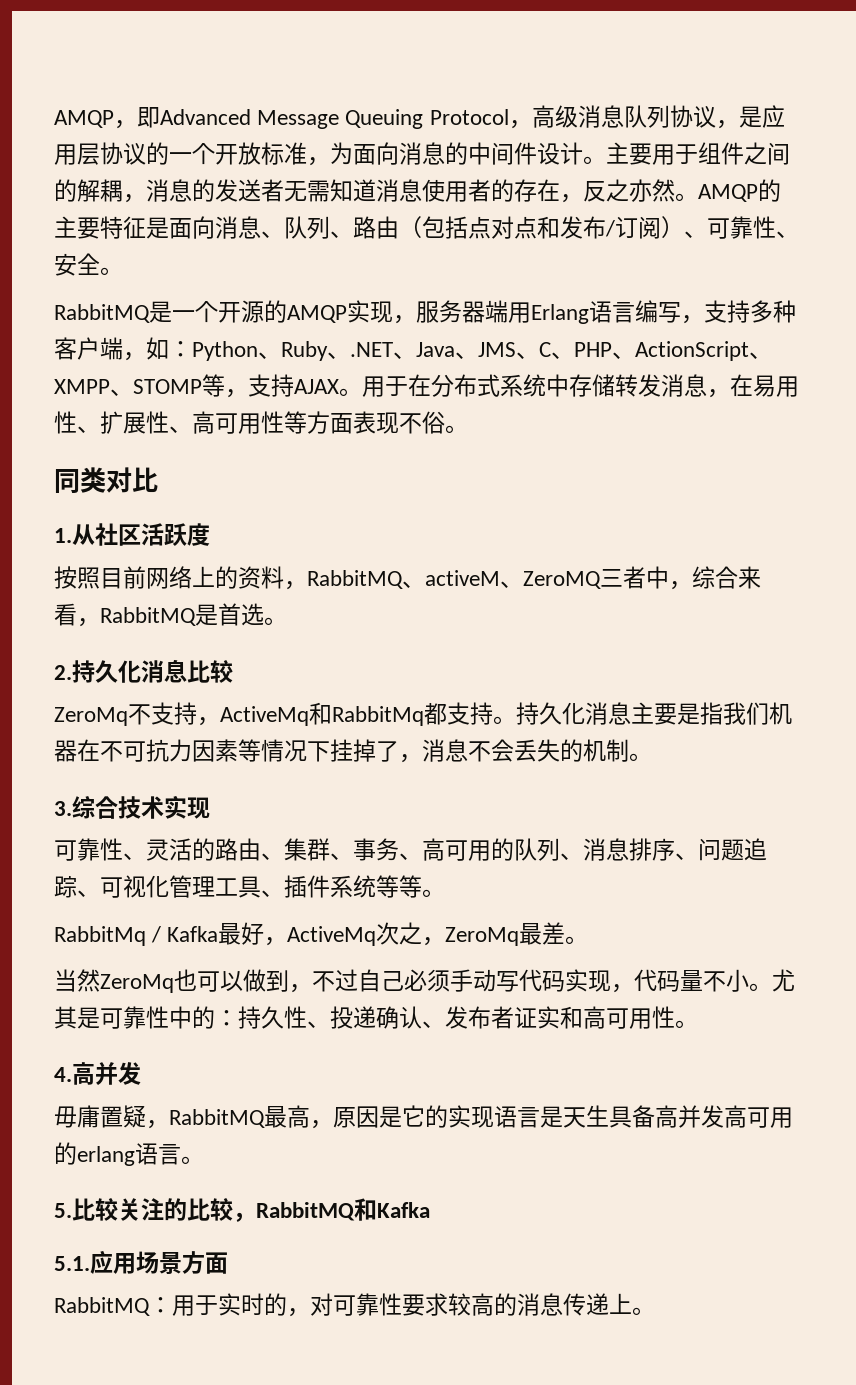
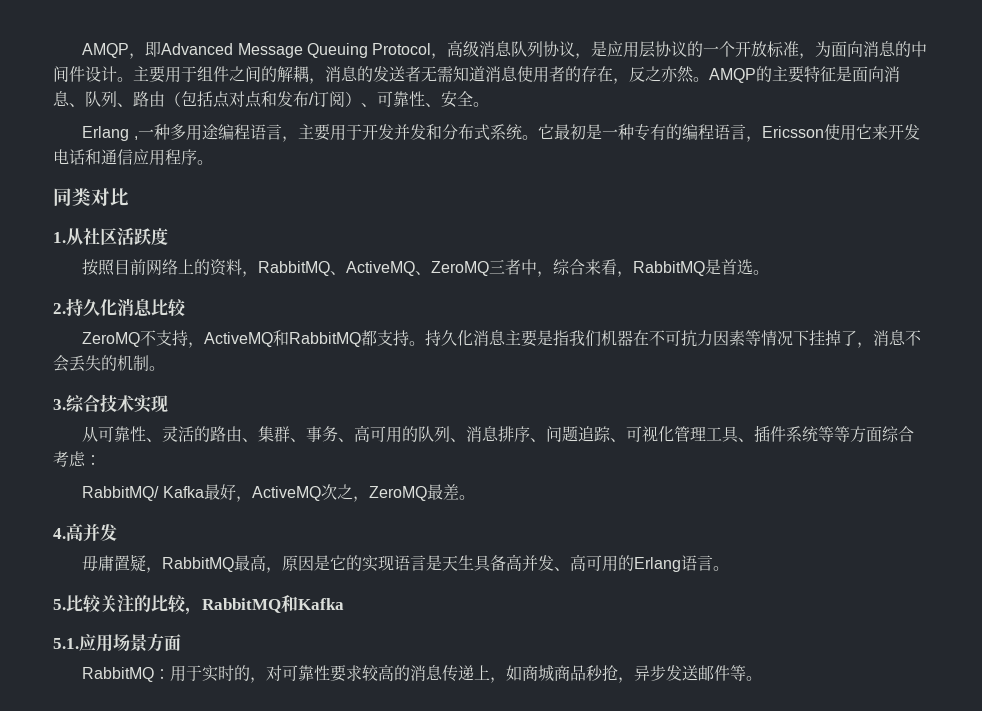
[54,300,796,324] [54,337,772,361] [54,374,799,398] [54,411,445,434] RabbitMQ是一个开源的AMQP实现，服务器端用Erlang语言编写，支持多种客户端，如：Python、Ruby、.NET、Java、JMS、C、PHP、ActionScript、XMPP、STOMP等，支持AJAX。用于在分布式系统中存储转发消息，在易用性、扩展性、高可用性等方面表现不俗 -> [82,124,920,142] [53,149,197,166] Erlang ,一种多用途编程语言，主要用于开发并发和分布式系统。它最初是一种专有的编程语言，Ericsson使用它来开发电话和通信应用程序
[425,570,500,586] activeM -> [346,261,416,276] ActiveMQ
[54,707,128,726] ZeroMq -> [82,332,141,347] ZeroMQ
[220,702,424,726] ActiveMq和RabbitMq -> [204,330,362,347] ActiveMQ和RabbitMQ
(210, 808) none -> [82,426,99,442] 从
[422,889,445,897] [54,922,589,946] [54,969,795,993] [54,1006,675,1029] 。 // RabbitMq / Kafka最好，ActiveMq次之，ZeroMq最差。 // 当然ZeroMq也可以做到，不过自己必须手动写代码实现，代码量不小。尤其是可靠性中的：持久性、投递确认、发布者证实和高可用性 -> [850,426,915,443] [53,451,101,467] [82,484,459,502] 方面综合考虑： // RabbitMQ/ Kafka最好，ActiveMQ次之，ZeroMQ最差
[724,1105,793,1128] [54,1142,135,1166] 高可用的erlang -> [554,554,682,572] 、高可用的Erlang
(632, 1303) none -> [490,665,747,683] ，如商城商品秒抢，异步发送邮件等

